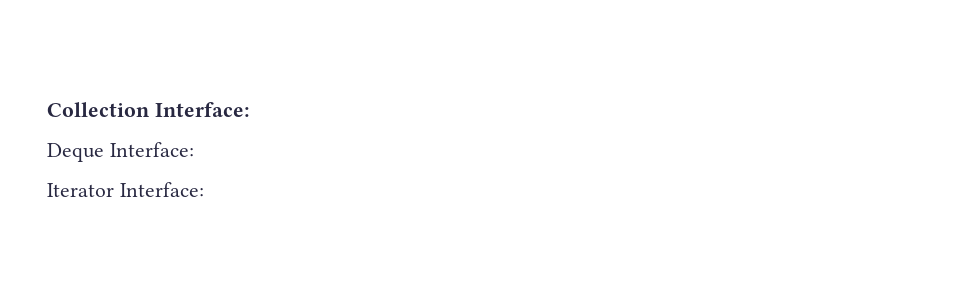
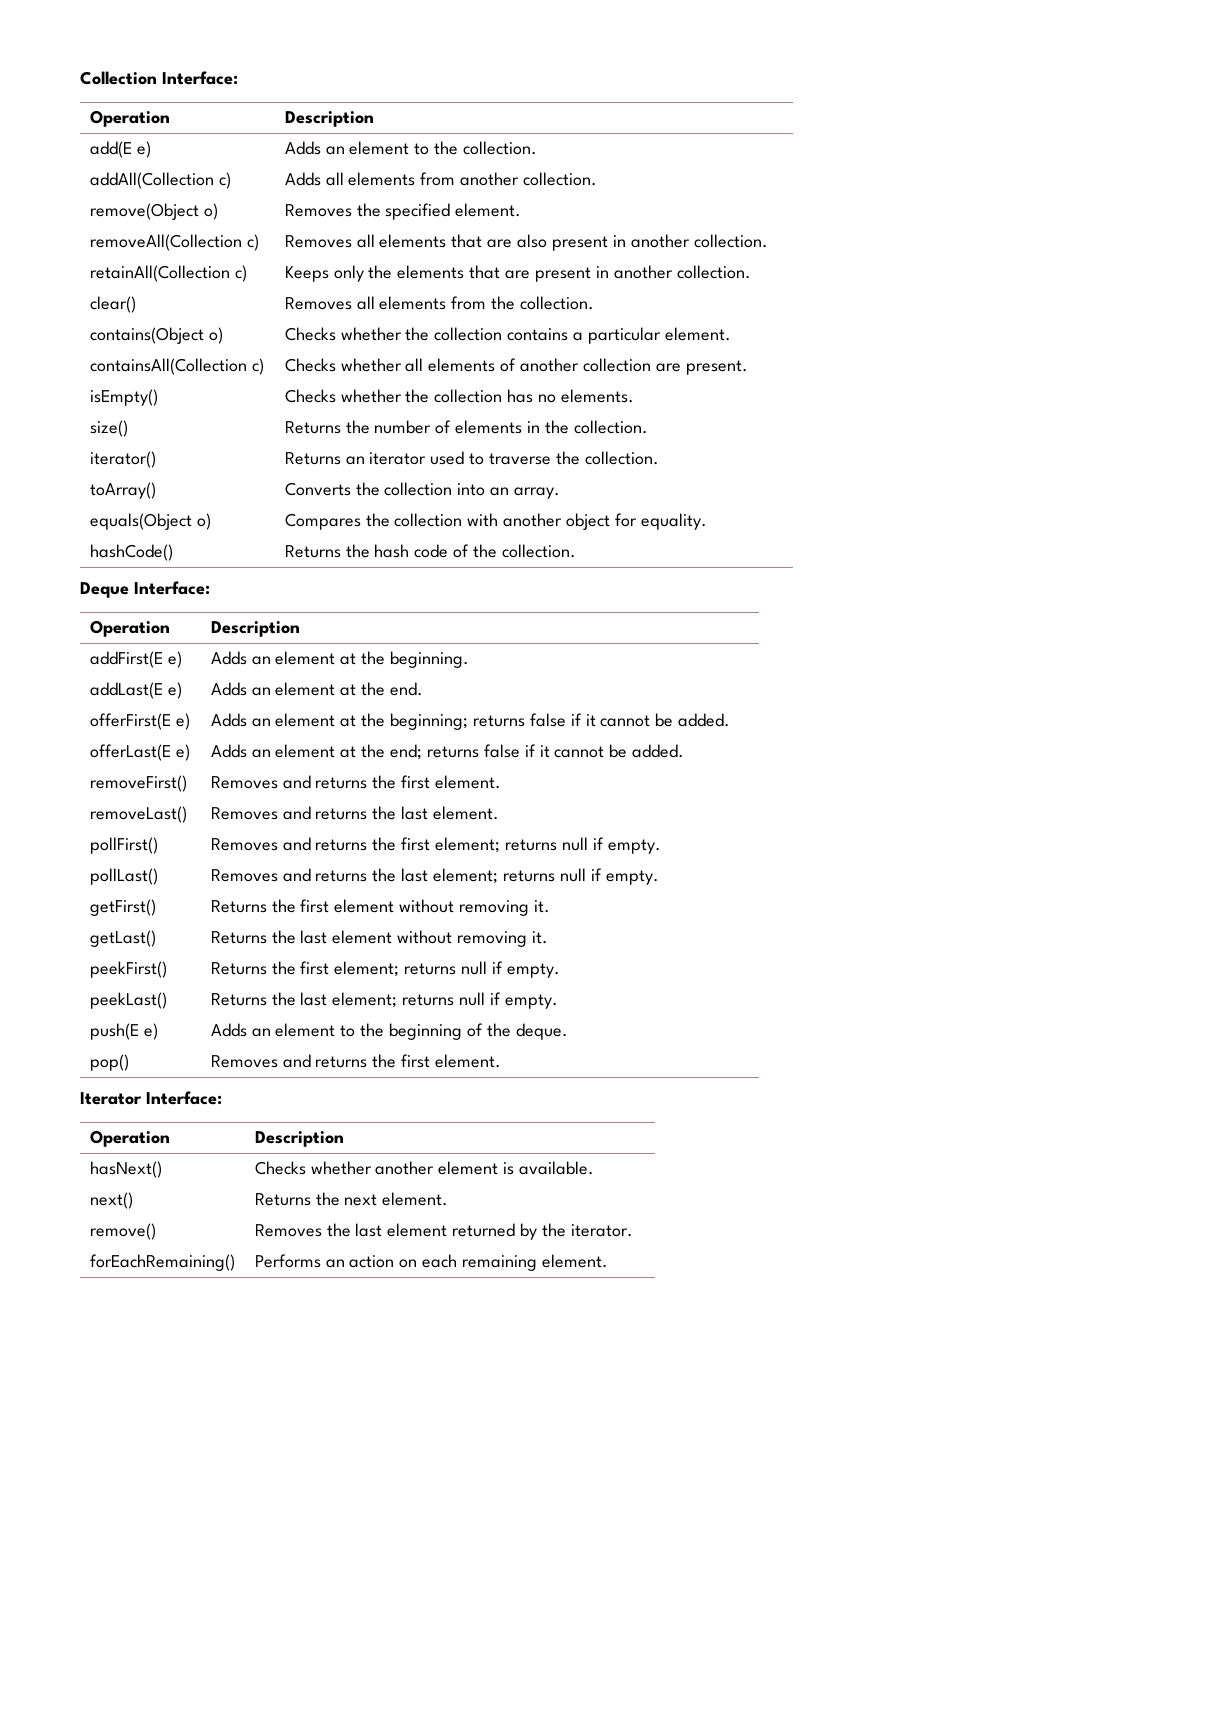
[47,142,194,162] [47,182,204,197] // Deque Interface: // Iterator Interface: -> [89,110,170,127] [284,111,374,127] [89,141,151,158] [284,141,538,155] [89,172,231,189] [284,172,598,186] [89,203,218,220] [284,203,522,220] [89,234,259,251] [284,234,768,251] [89,265,247,282] [284,265,751,282] [89,296,136,313] [284,296,595,310] [89,327,223,344] [284,327,731,344] [89,358,264,375] [284,358,748,375] [89,389,158,406] [284,389,634,403] [89,420,128,437] [284,420,648,434] [89,451,156,468] [284,451,659,465] [89,482,156,499] [284,482,561,499] [89,513,211,530] [284,513,707,530] [89,544,173,561] [284,544,576,558] [80,581,210,598] [89,620,170,637] [210,621,300,637] [89,651,182,668] [210,651,470,668] [89,682,182,699] [210,682,424,696] [89,713,190,730] [210,713,731,730] [89,744,190,761] [210,744,685,760] [89,775,187,792] [210,775,502,789] [89,806,187,823] [210,806,500,820] [89,837,158,854] [210,837,661,854] [89,868,158,885] [210,868,659,885] [89,899,156,916] [210,899,550,916] [89,930,156,947] [210,930,548,947] [89,961,167,978] [210,961,560,978] [89,992,167,1009] [210,992,558,1009] [89,1023,158,1040] [210,1023,568,1040] [89,1054,129,1071] [210,1054,502,1068] [80,1091,222,1105] [89,1130,170,1147] [254,1131,344,1147] [89,1161,162,1178] [254,1161,595,1175] [89,1192,133,1209] [254,1192,449,1206] [89,1223,156,1240] [254,1223,633,1240] [89,1254,235,1271] [254,1254,608,1271] // Operation | Description // add(E e) | Adds an element to the collection. // addAll(Collection c) | Adds all elements from another collection. // remove(Object o) | Removes the specified element. // removeAll(Collection c) | Removes all elements that are also present in another collection. // retainAll(Collection c) | Keeps only the elements that are present in another collection. // clear() | Removes all elements from the collection. // contains(Object o) | Checks whether the collection contains a particular element. // containsAll(Collection c) | Checks whether all elements of another collection are present. // isEmpty() | Checks whether the collection has no elements. // size() | Returns the number of elements in the collection. // iterator() | Returns an iterator used to traverse the collection. // toArray() | Converts the collection into an array. // equals(Object o) | Compares the collection with another object for equality. // hashCode() | Returns the hash code of the collection. // Deque Interface: // Operation | Description // addFirst(E e) | Adds an element at the beginning. // addLast(E e) | Adds an element at the end. // offerFirst(E e) | Adds an element at the beginning; returns false if it cannot be added. // offerLast(E e) | Adds an element at the end; returns false if it cannot be added. // removeFirst() | Removes and returns the first element. // removeLast() | Removes and returns the last element. // pollFirst() | Removes and returns the first element; returns null if empty. // pollLast() | Removes and returns the last element; returns null if empty. // getFirst() | Returns the first element without removing it. // getLast() | Returns the last element without removing it. // peekFirst() | Returns the first element; returns null if empty. // peekLast() | Returns the last element; returns null if empty. // push(E e) | Adds an element to the beginning of the deque. // pop() | Removes and returns the first element. // Iterator Interface: // Operation | Description // hasNext() | Checks whether another element is available. // next() | Returns the next element. // remove() | Removes the last element returned by the iterator. // forEachRemaining() | Performs an action on each remaining element.

